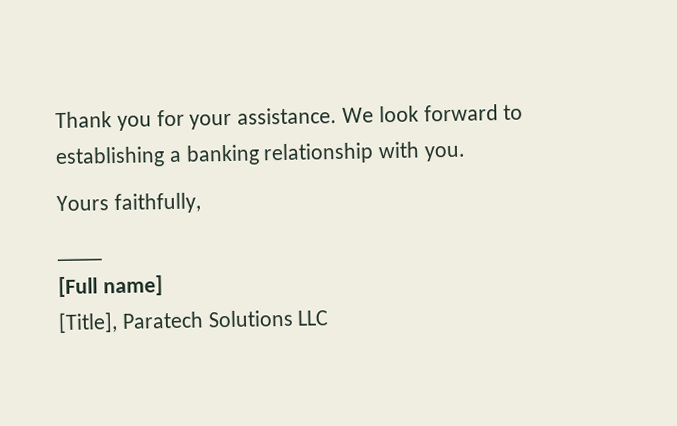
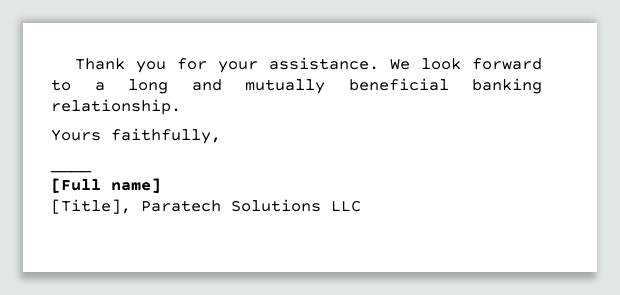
[55,141,467,169] establishing a banking relationship with you. -> [94,78,542,94] [51,99,181,115] a long and mutually beneficial banking relationship.

